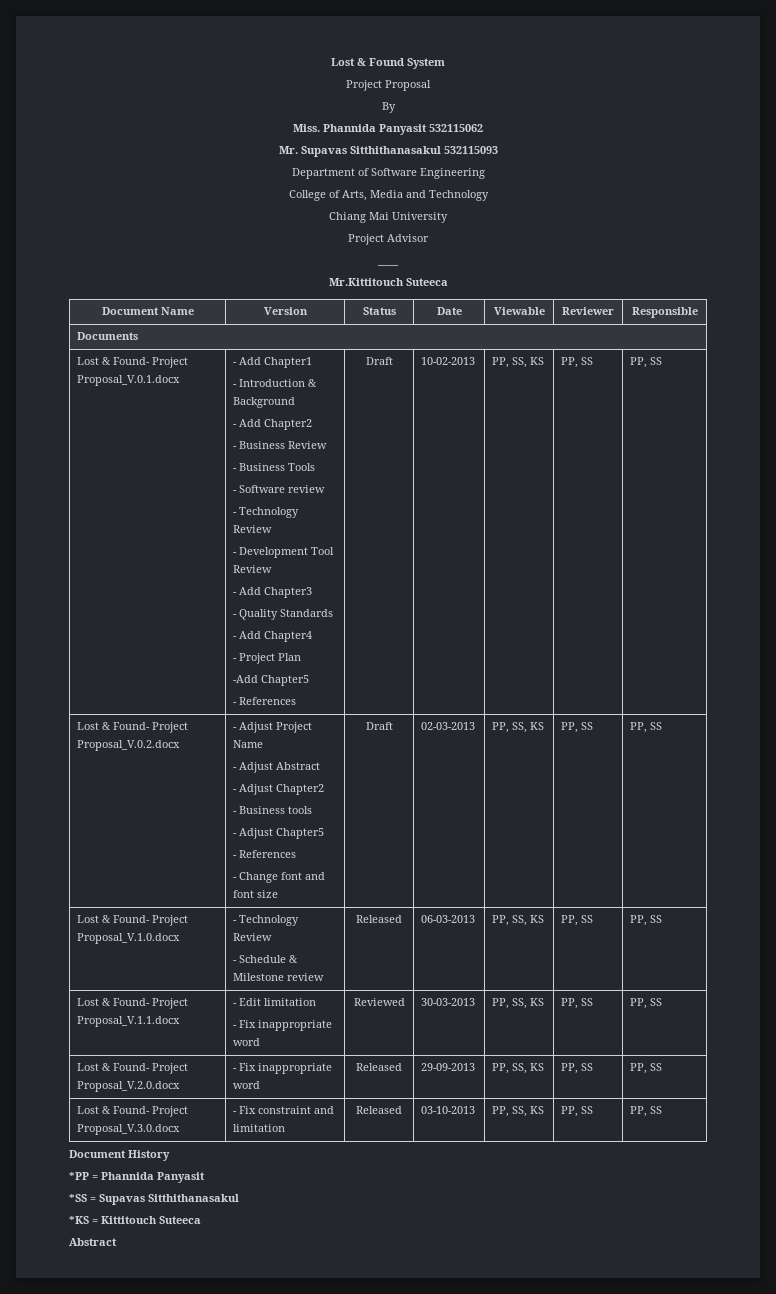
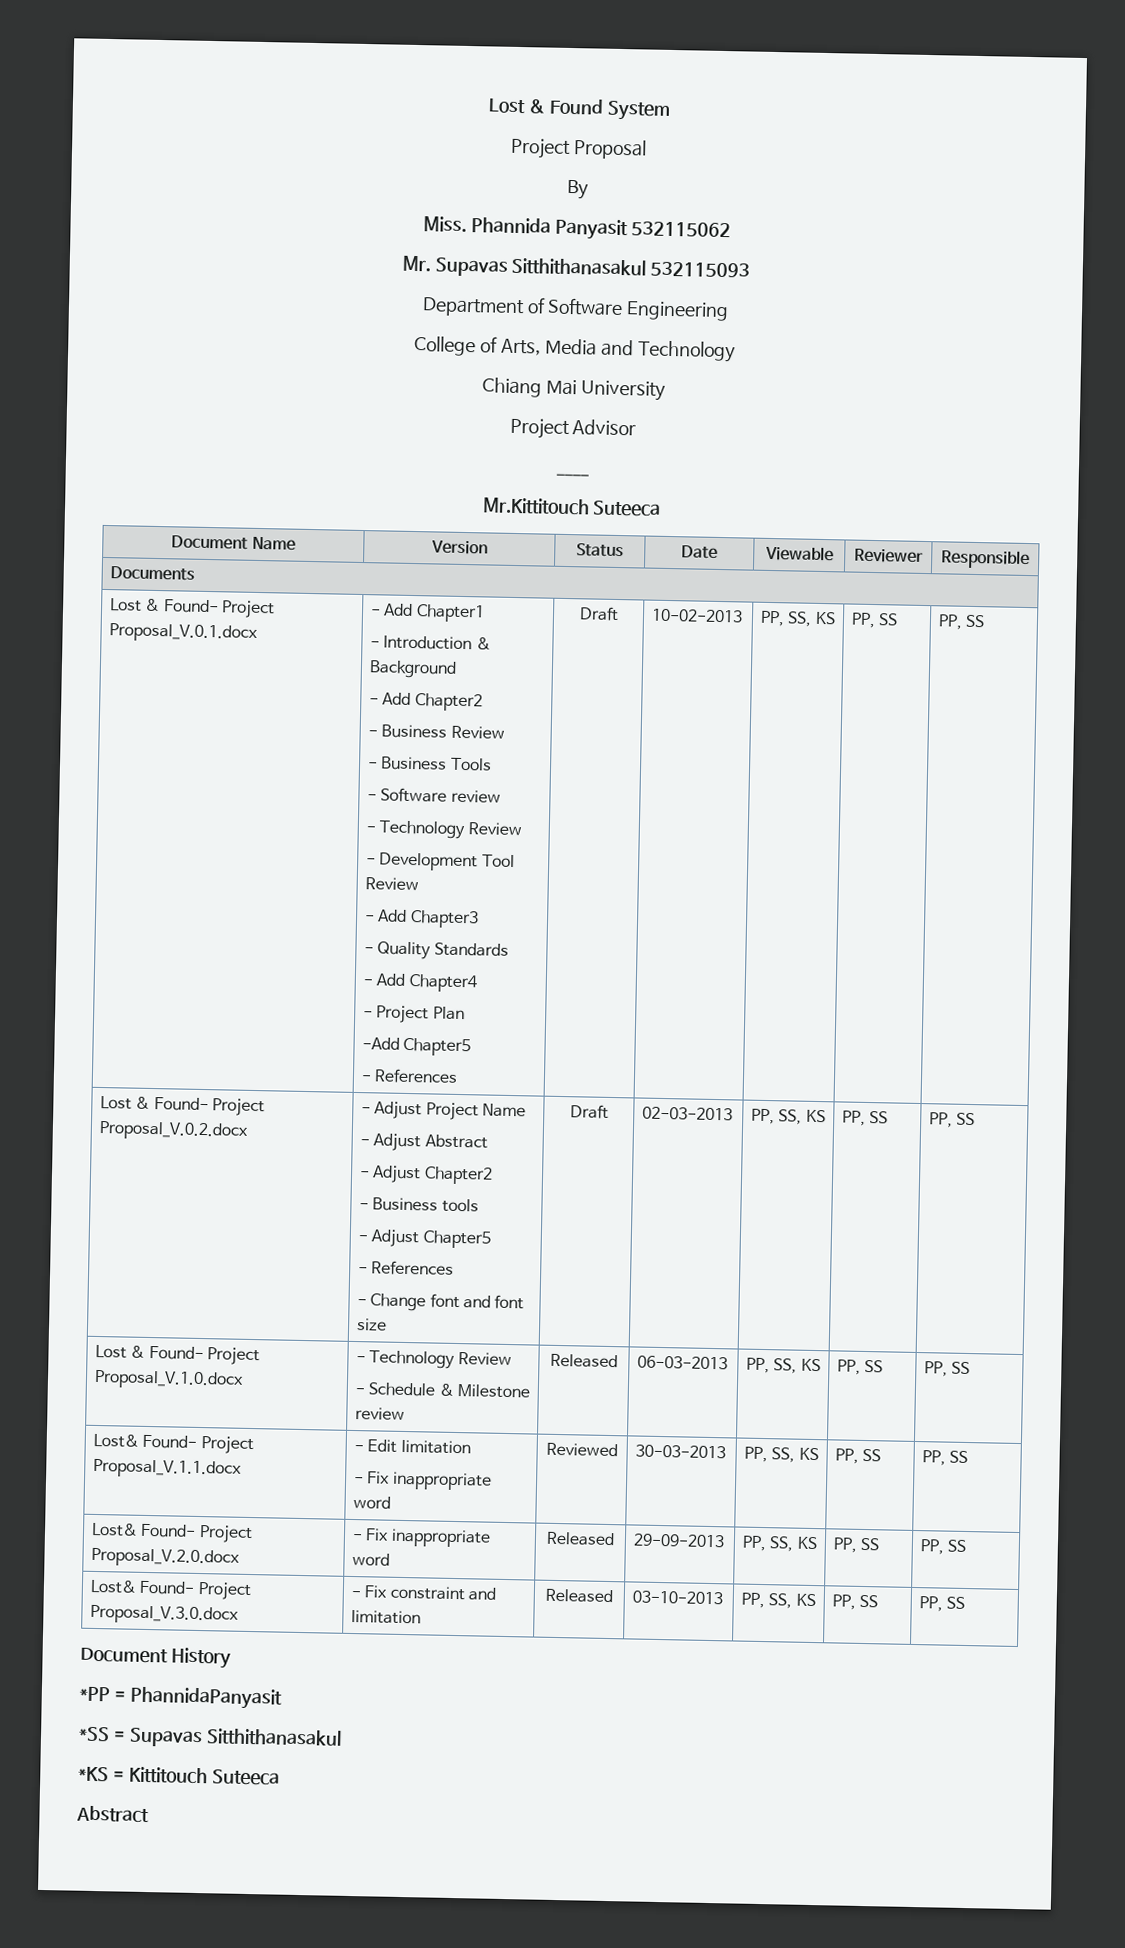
[77,998,112,1006] Lost & -> [92,1433,139,1448] Lost&
[77,1063,112,1071] Lost & -> [90,1522,138,1537] Lost&
[77,1106,112,1114] Lost & -> [89,1579,137,1594] Lost&
[101,1172,205,1183] Phannida Panyasit -> [129,1686,282,1710] PhannidaPanyasit

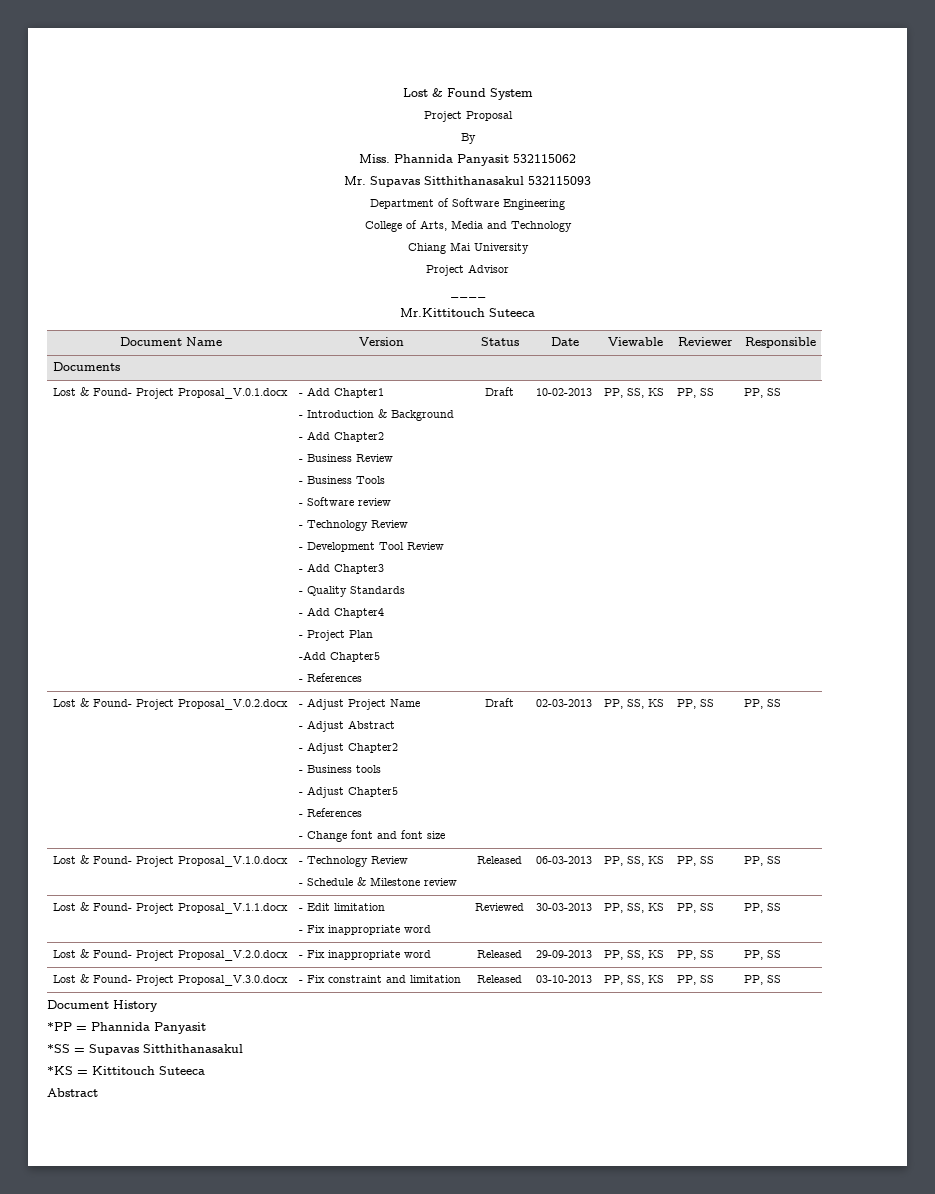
[92,1433,139,1448] Lost& -> [52,902,89,911] Lost &
[90,1522,138,1537] Lost& -> [52,949,89,958] Lost &
[89,1579,137,1594] Lost& -> [52,974,89,983] Lost &
[129,1686,282,1710] PhannidaPanyasit -> [91,1022,206,1034] Phannida Panyasit

